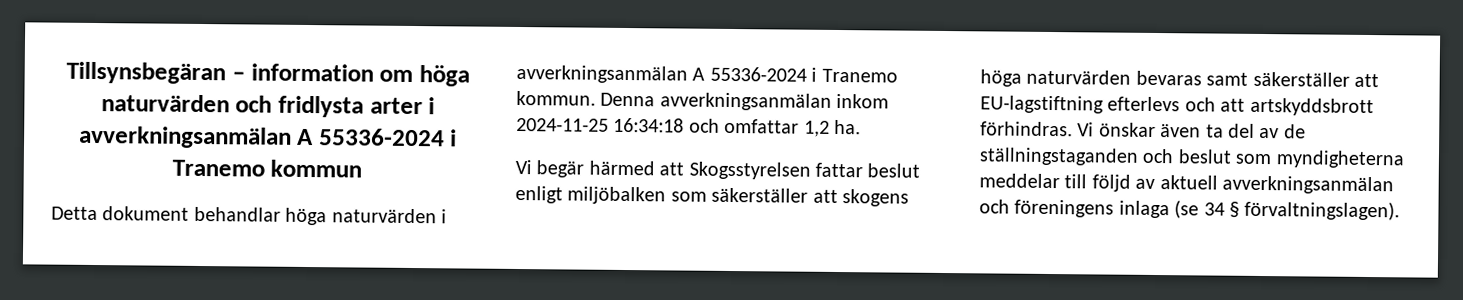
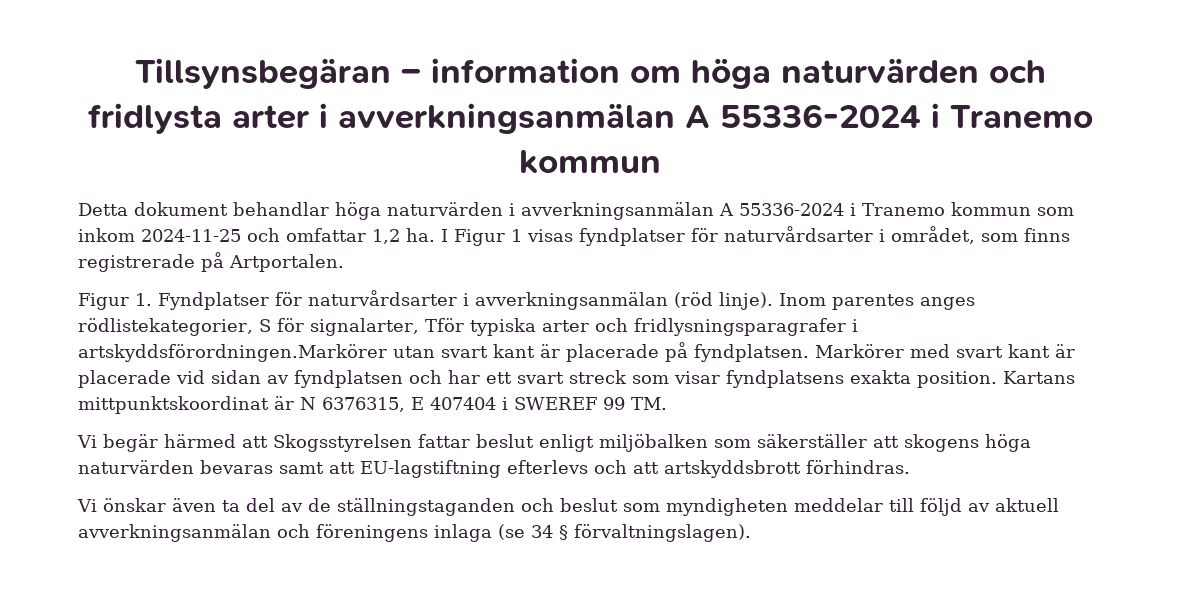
[516,90,832,111] kommun. Denna avverkningsanmälan -> [951,202,1074,216] kommun som
[613,117,685,133] 16:34:18 -> (241, 235) none
(861, 127) none -> [441,226,1070,246] [78,252,344,272] [78,290,975,310] [78,318,858,336] [78,342,1075,362] [78,370,1075,388] [78,396,667,414] I Figur 1 visas fyndplatser för naturvårdsarter i området, som finns registrerade på Artportalen. // Figur 1. Fyndplatser för naturvårdsarter i avverkningsanmälan (röd linje). Inom parentes anges rödlistekategorier, S för signalarter, Tför typiska arter och fridlysningsparagrafer i artskyddsförordningen.Markörer utan svart kant är placerade på fyndplatsen. Markörer med svart kant är placerade vid sidan av fyndplatsen och har ett svart streck som visar fyndplatsens exakta position. Kartans mittpunktskoordinat är N 6376315, E 407404 i SWEREF 99 TM.
[1252,71,1350,87] säkerställer -> (324, 468) none
(1073, 129) none -> (910, 467) //
[1275,150,1405,169] myndigheterna -> [666,498,788,516] myndigheten

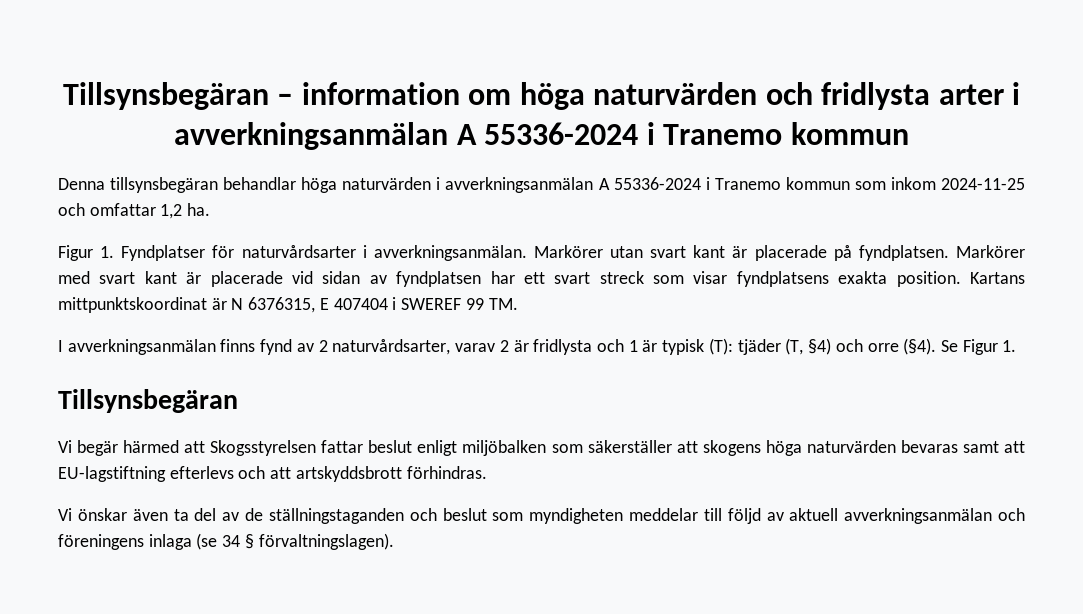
[78,202,228,216] Detta dokument -> [58,177,219,193] Denna tillsynsbegäran
[441,226,1070,246] [78,252,344,272] I Figur 1 visas fyndplatser för naturvårdsarter i området, som finns registrerade på Artportalen. -> (211, 209) none
[475,292,975,310] [78,318,858,336] [78,344,387,362] avverkningsanmälan (röd linje). Inom parentes anges rödlistekategorier, S för signalarter, Tför typiska arter och fridlysningsparagrafer i artskyddsförordningen.Markörer -> [373,245,603,261] avverkningsanmälan. Markörer
[409,370,442,384] och -> (482, 279) none
(667, 403) none -> [58,338,1017,355] [58,389,238,413] // I avverkningsanmälan finns fynd av 2 naturvårdsarter, varav 2 är fridlysta och 1 är typisk (T): tjäder (T, §4) och orre (§4). Se Figur 1. // Tillsynsbegäran

